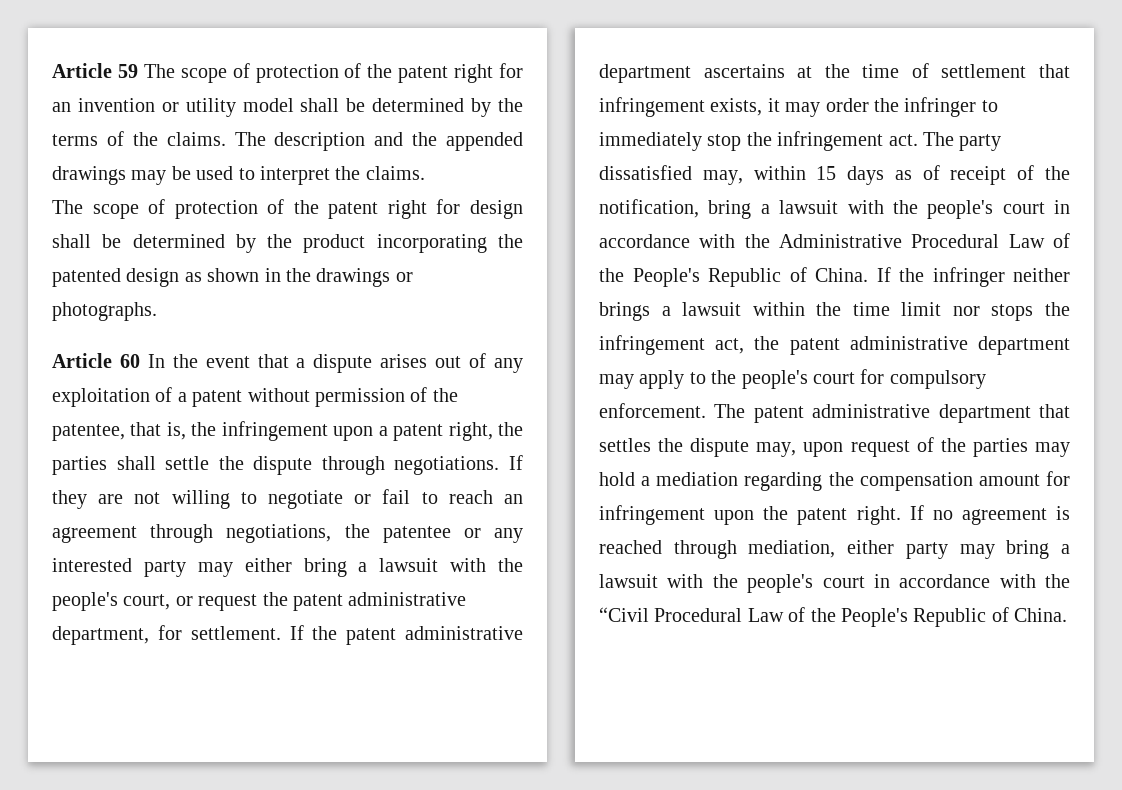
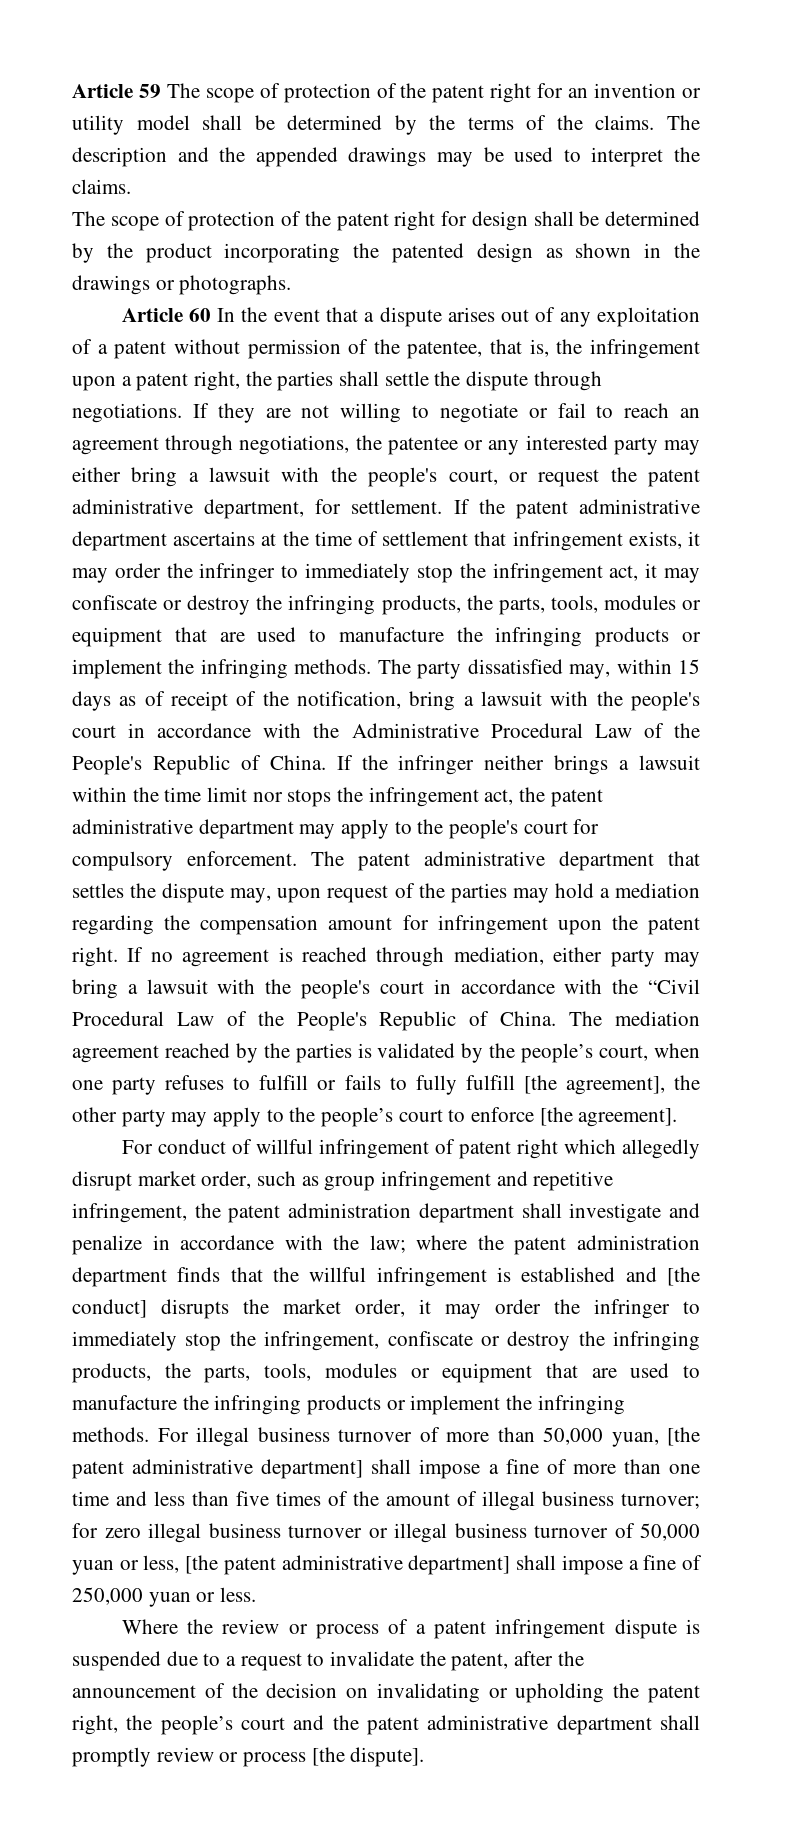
[888,134,918,146] act. -> [609,563,701,583] [72,595,702,615] [72,627,701,647] [72,659,372,679] act, it may confiscate or destroy the infringing products, the parts, tools, modules or equipment that are used to manufacture the infringing products or implement the infringing methods.
(1068, 615) none -> [569,1011,701,1026] [72,1043,700,1063] [72,1075,700,1095] [72,1107,678,1127] [121,1139,700,1159] [72,1171,614,1191] [72,1203,700,1223] [72,1235,700,1255] [72,1267,700,1287] [72,1299,700,1319] [72,1331,700,1351] [72,1363,700,1383] [72,1395,625,1415] [72,1427,700,1447] [72,1459,701,1479] [72,1491,700,1511] [72,1523,700,1543] [72,1555,703,1575] [72,1587,257,1607] [121,1619,700,1639] [72,1651,584,1671] [72,1683,700,1703] [72,1715,700,1735] [72,1747,425,1767] The mediation agreement reached by the parties is validated by the people’s court, when one party refuses to fulfill or fails to fully fulfill [the agreement], the other party may apply to the people’s court to enforce [the agreement]. // For conduct of willful infringement of patent right which allegedly disrupt market order, such as group infringement and repetitive infringement, the patent administration department shall investigate and penalize in accordance with the law; where the patent administration department finds that the willful infringement is established and [the conduct] disrupts the market order, it may order the infringer to immediately stop the infringement, confiscate or destroy the infringing products, the parts, tools, modules or equipment that are used to manufacture the infringing products or implement the infringing methods. For illegal business turnover of more than 50,000 yuan, [the patent administrative department] shall impose a fine of more than one time and less than five times of the amount of illegal business turnover; for zero illegal business turnover or illegal business turnover of 50,000 yuan or less, [the patent administrative department] shall impose a fine of 250,000 yuan or less. // Where the review or process of a patent infringement dispute is suspended due to a request to invalidate the patent, after the announcement of the decision on invalidating or upholding the patent right, the people’s court and the patent administrative department shall promptly review or process [the dispute].

